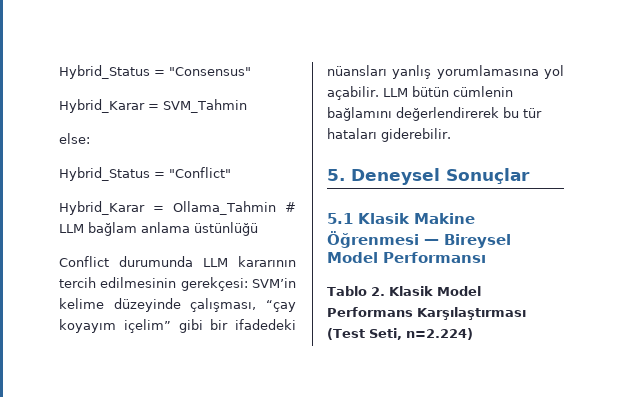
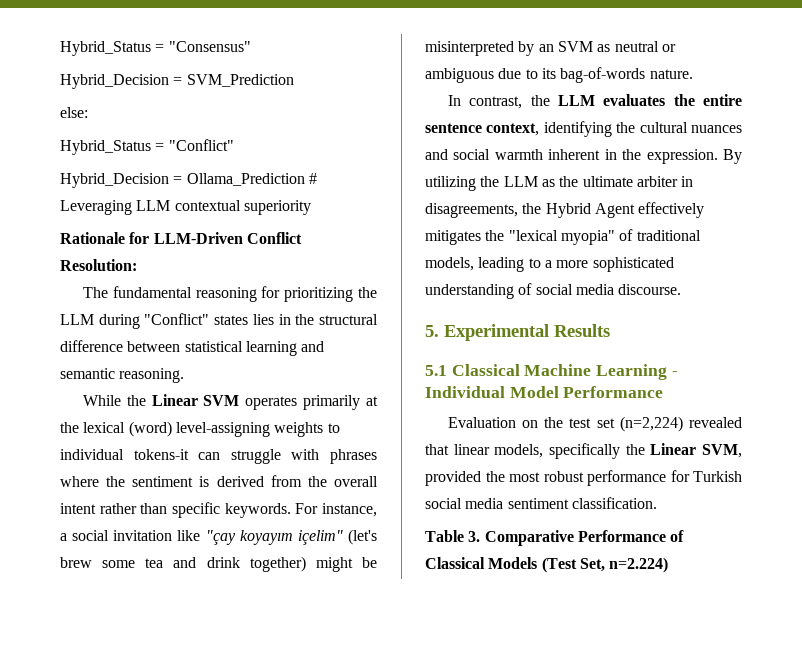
[59,99,247,113] Hybrid_Karar = SVM_Tahmin -> [60,74,294,89] Hybrid_Decision = SVM_Prediction
[59,201,296,215] [59,222,258,236] [59,256,296,267] [59,277,296,291] [59,298,296,312] [59,319,296,333] [327,65,564,79] [327,86,513,100] [327,107,542,121] [327,128,451,142] Hybrid_Karar = Ollama_Tahmin # LLM bağlam anlama üstünlüğü // Conflict durumunda LLM kararının tercih edilmesinin gerekçesi: SVM’in kelime düzeyinde çalışması, “çay koyayım içelim” gibi bir ifadedeki nüansları yanlış yorumlamasına yol açabilir. LLM bütün cümlenin bağlamını değerlendirerek bu tür hataları giderebilir. -> [60,173,317,188] [60,200,311,215] [60,232,302,244] [60,259,137,271] [82,286,377,302] [60,313,379,329] [60,340,325,356] [60,368,185,383] [82,394,378,410] [60,421,340,437] [60,449,377,464] [60,475,378,487] [60,502,377,518] [60,529,377,545] [60,556,377,572] [425,41,676,56] [425,67,693,83] [447,94,742,109] [425,121,742,137] [425,149,742,164] [425,176,694,191] [425,202,705,218] [425,229,701,245] [425,257,674,272] [425,283,682,299] Hybrid_Decision = Ollama_Prediction # Leveraging LLM contextual superiority // Rationale for LLM-Driven Conflict Resolution: // The fundamental reasoning for prioritizing the LLM during "Conflict" states lies in the structural difference between statistical learning and semantic reasoning. // While the Linear SVM operates primarily at the lexical (word) level-assigning weights to individual tokens-it can struggle with phrases where the sentiment is derived from the overall intent rather than specific keywords. For instance, a social invitation like "çay koyayım içelim" (let's brew some tea and drink together) might be misinterpreted by an SVM as neutral or ambiguous due to its bag-of-words nature. // In contrast, the LLM evaluates the entire sentence context, identifying the cultural nuances and social warmth inherent in the expression. By utilizing the LLM as the ultimate arbiter in disagreements, the Hybrid Agent effectively mitigates the "lexical myopia" of traditional models, leading to a more sophisticated understanding of social media discourse.
[351,168,530,185] Deneysel Sonuçlar -> [444,324,610,341] Experimental Results
[358,213,475,224] [327,231,511,248] [327,252,486,263] [327,286,481,296] [327,307,526,320] [327,328,402,340] Klasik Makine Öğrenmesi — Bireysel Model Performansı // Tablo 2. Klasik Model Performans Karşılaştırması (Test Seti, -> [451,364,678,380] [425,386,664,398] [447,416,742,432] [425,443,742,459] [425,470,742,486] [425,497,657,509] [425,530,685,546] [425,557,605,573] Classical Machine Learning - Individual Model Performance // Evaluation on the test set (n=2,224) revealed that linear models, specifically the Linear SVM, provided the most robust performance for Turkish social media sentiment classification. // Table 3. Comparative Performance of Classical Models (Test Set,

